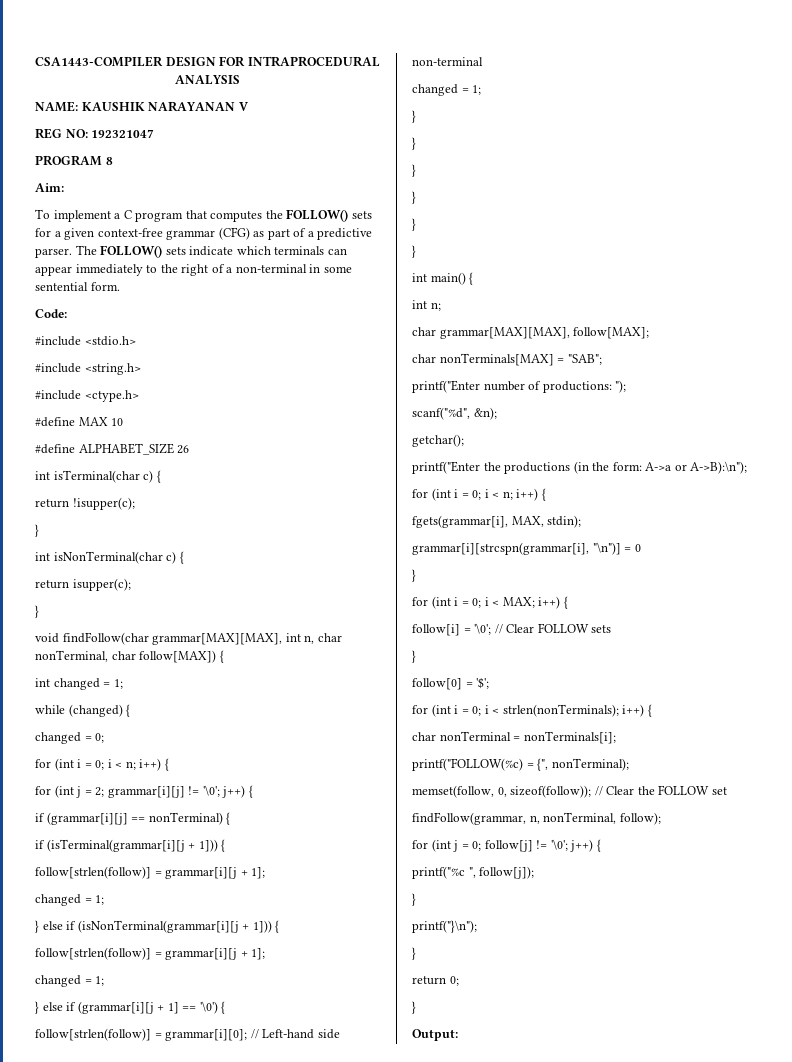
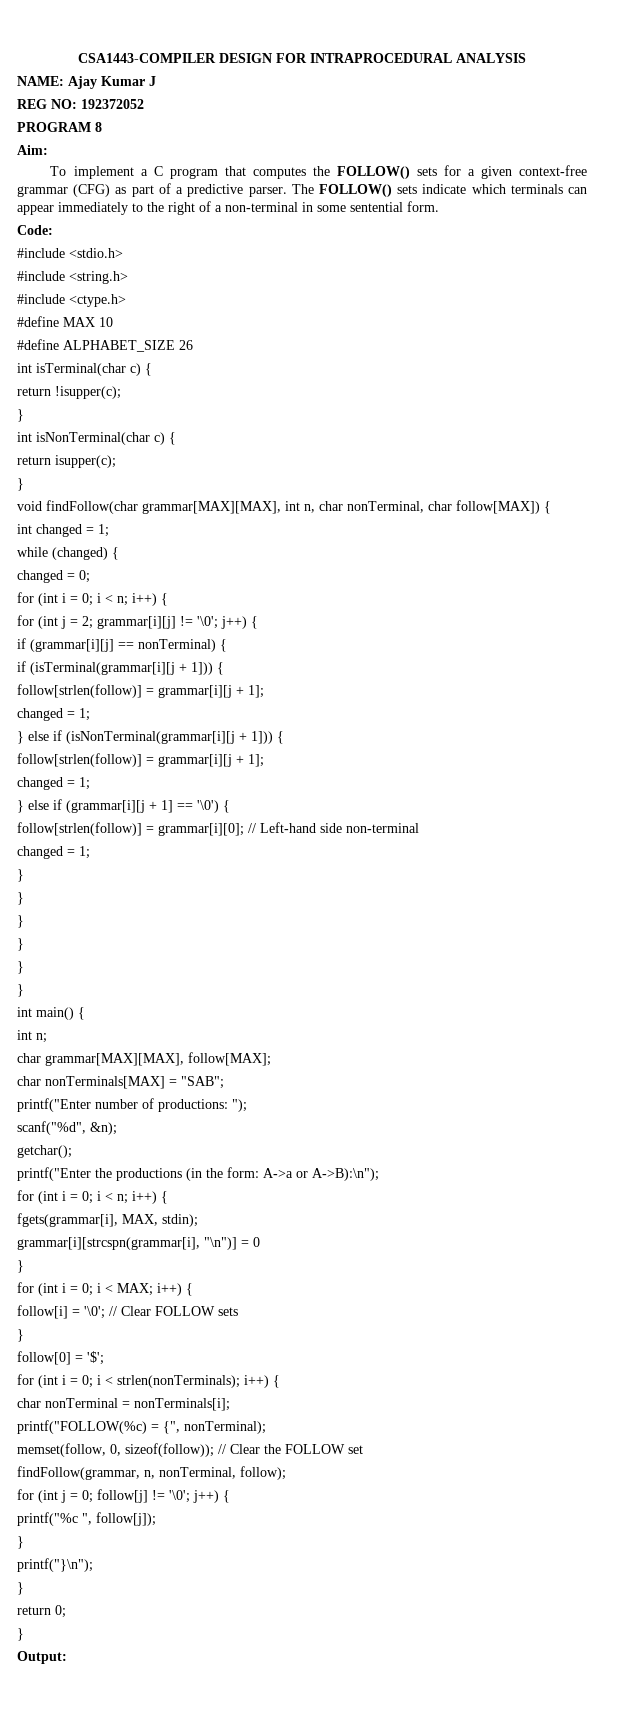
[81,101,249,112] KAUSHIK NARAYANAN V -> [68,76,156,89] Ajay Kumar J
[91,129,155,138] 192321047 -> [81,99,144,109] 192372052

